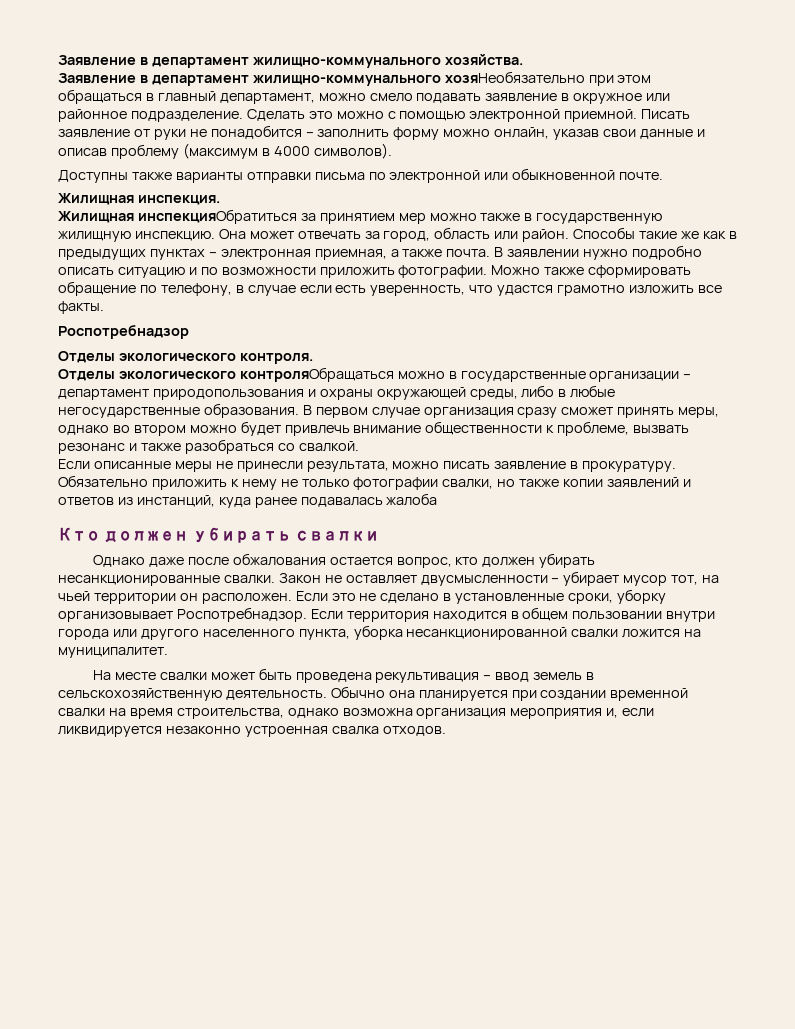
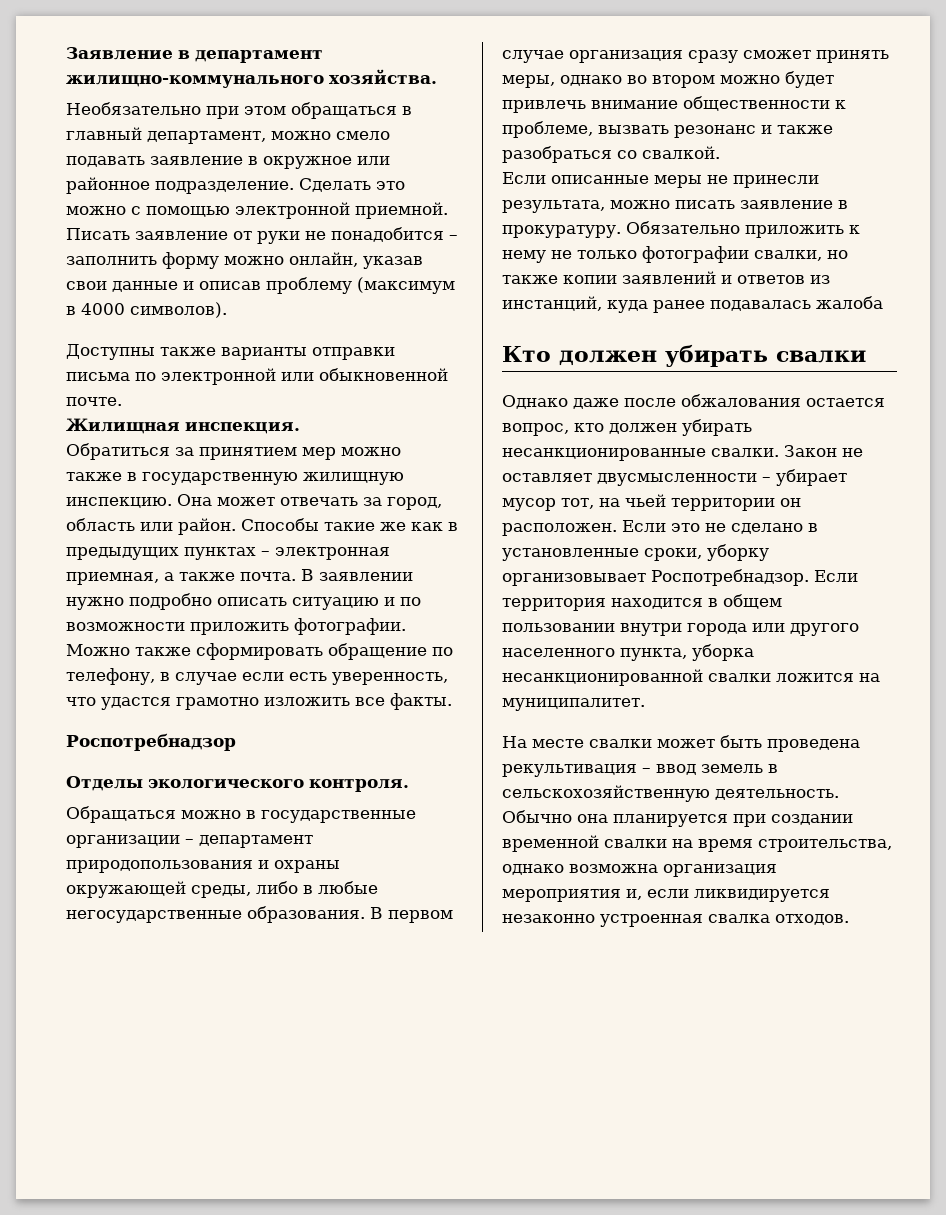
[58,71,585,86] Заявление в департамент жилищно-коммунального хозяНеобязательно -> [66,102,201,115] Необязательно
[58,209,297,224] Жилищная инспекцияОбратиться -> [66,443,170,460] Обратиться
[58,367,394,382] Отделы экологического контроляОбращаться -> [66,806,176,823] Обращаться

